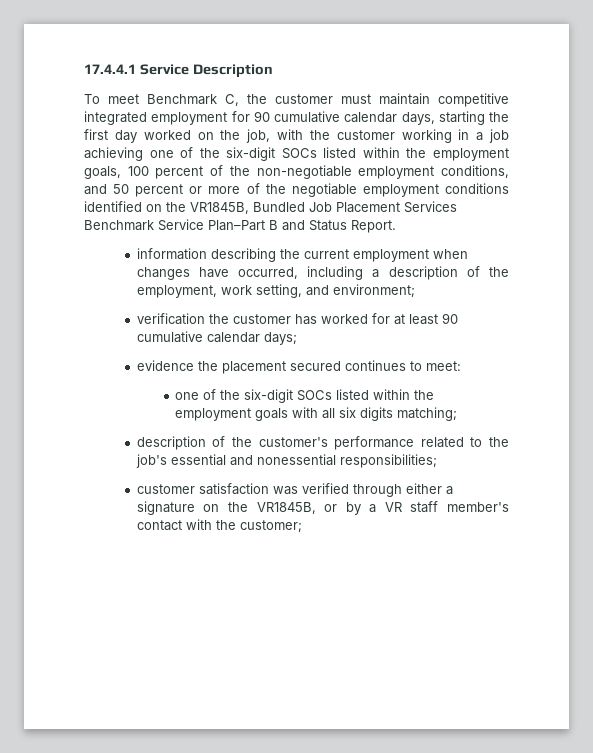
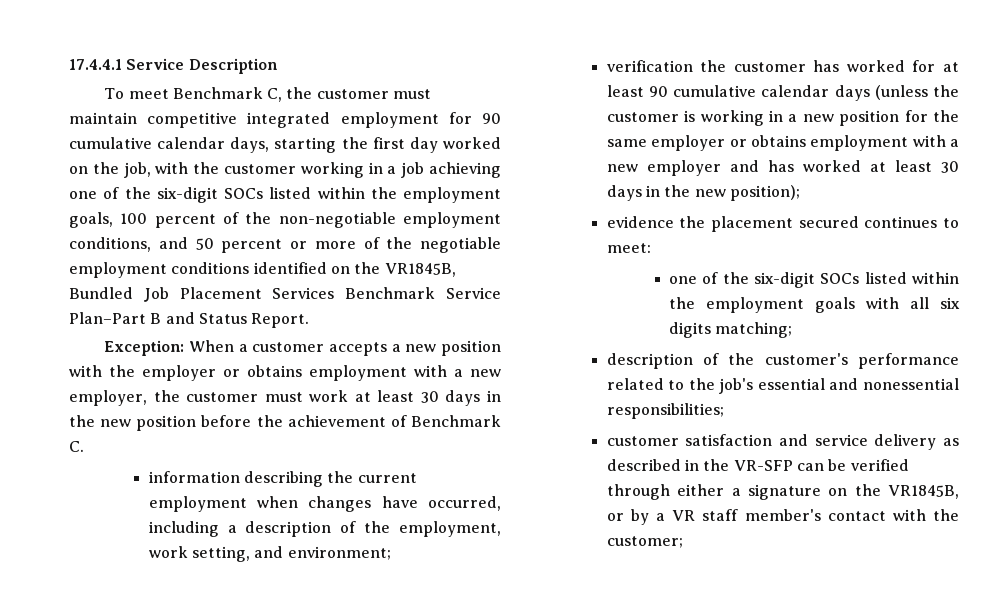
(396, 226) none -> [104,340,501,356] [69,365,501,381] [69,390,501,406] [69,415,501,431] [69,441,84,452] // Exception: When a customer accepts a new position with the employer or obtains employment with a new employer, the customer must work at least 30 days in the new position before the achievement of Benchmark C.
[263,332,297,345] days; -> [834,85,959,101] [606,110,959,126] [606,135,959,151] [606,160,959,176] [606,185,801,201] days (unless the customer is working in a new position for the same employer or obtains employment with a new employer and has worked at least 30 days in the new position);
[272,486,298,495] was -> [779,434,960,450] [606,459,847,471] and service delivery as described in the VR-SFP can be

